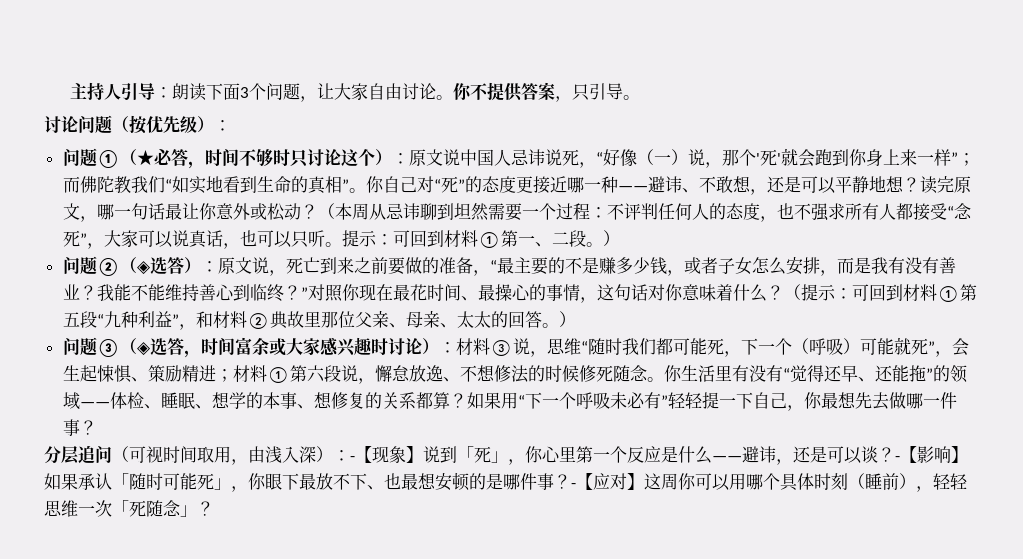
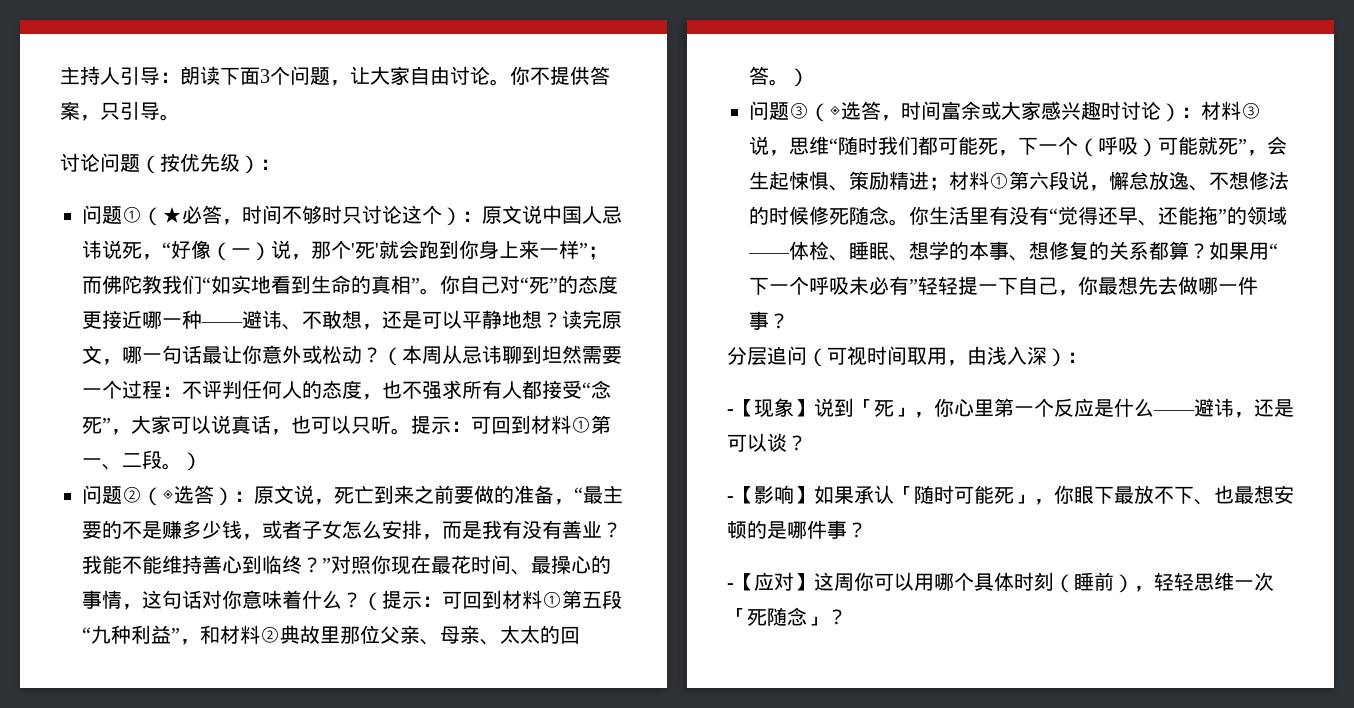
(350, 455) none -> (1087, 357) //
(895, 454) none -> (807, 443) //
(571, 481) none -> (867, 530) //

